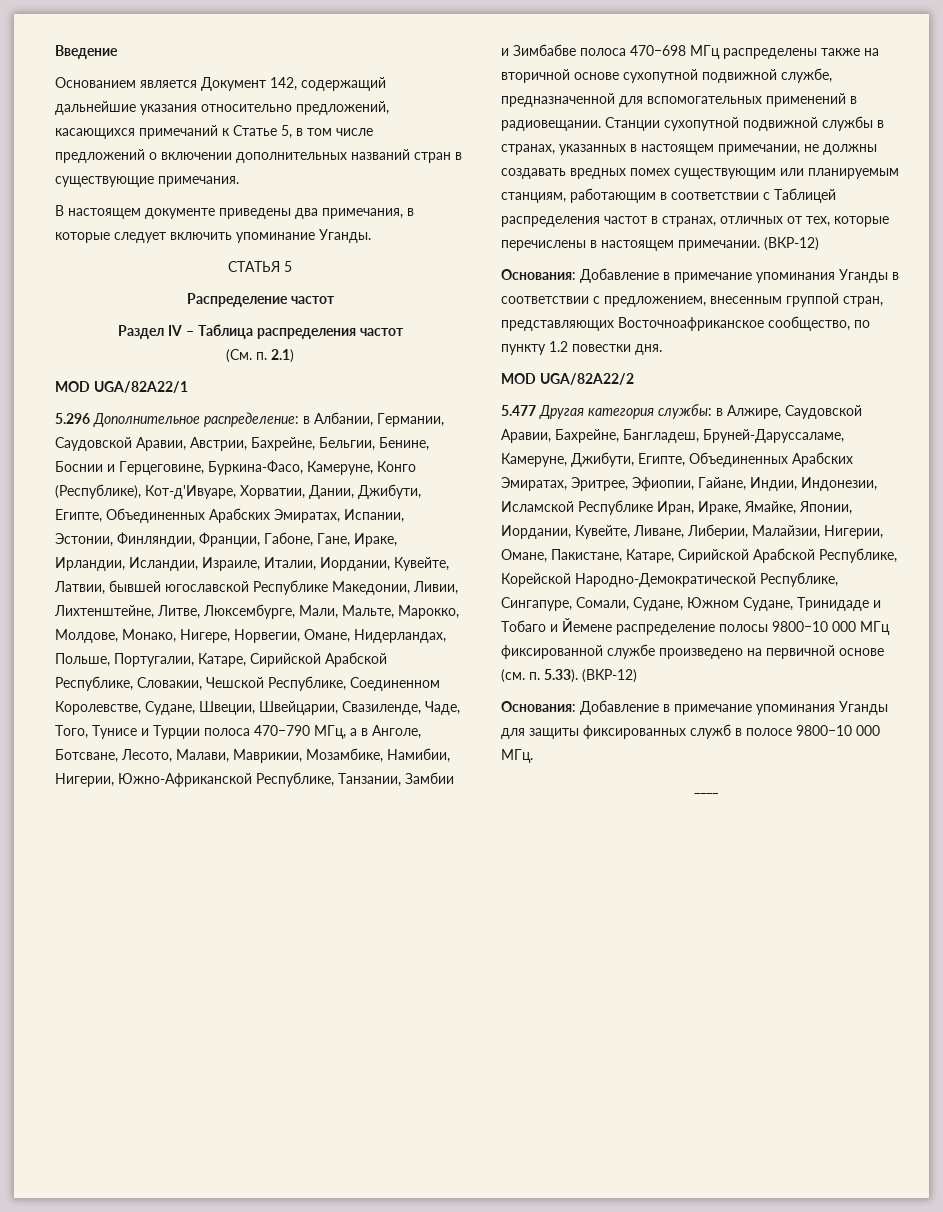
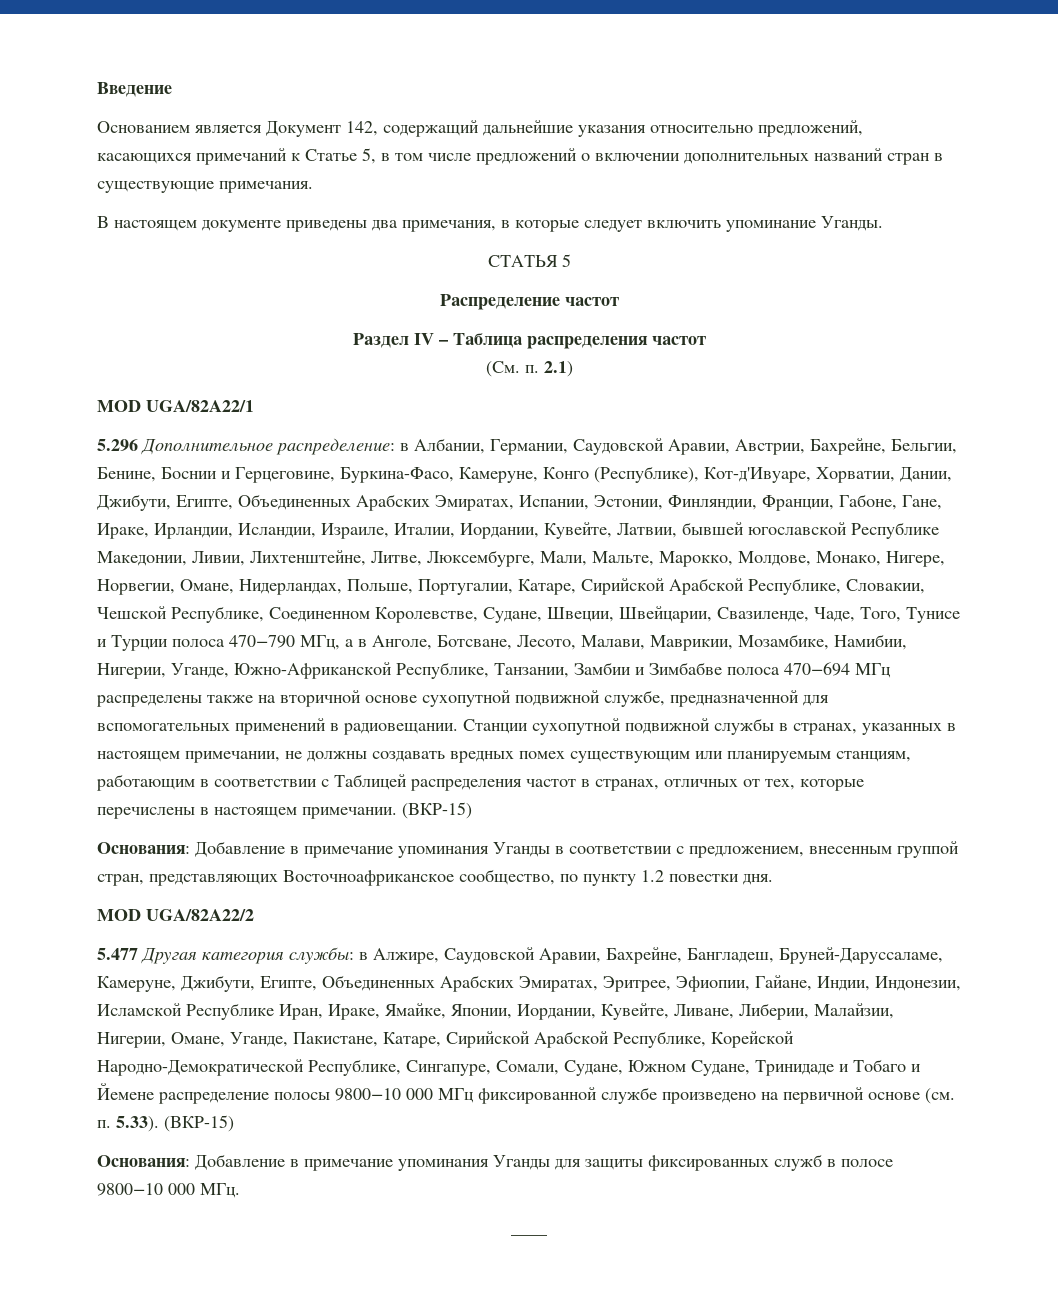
(114, 780) none -> [171,663,229,678] Уганде,
[630,45,686,56] 470−698 -> [784,662,850,676] 470−694
[764,237,819,251] (ВКР-12) -> [402,802,472,819] (ВКР-15)
(547, 556) none -> [230,1032,288,1047] Уганде,
[582,669,637,683] (ВКР-12) -> [164,1115,234,1132] (ВКР-15)

